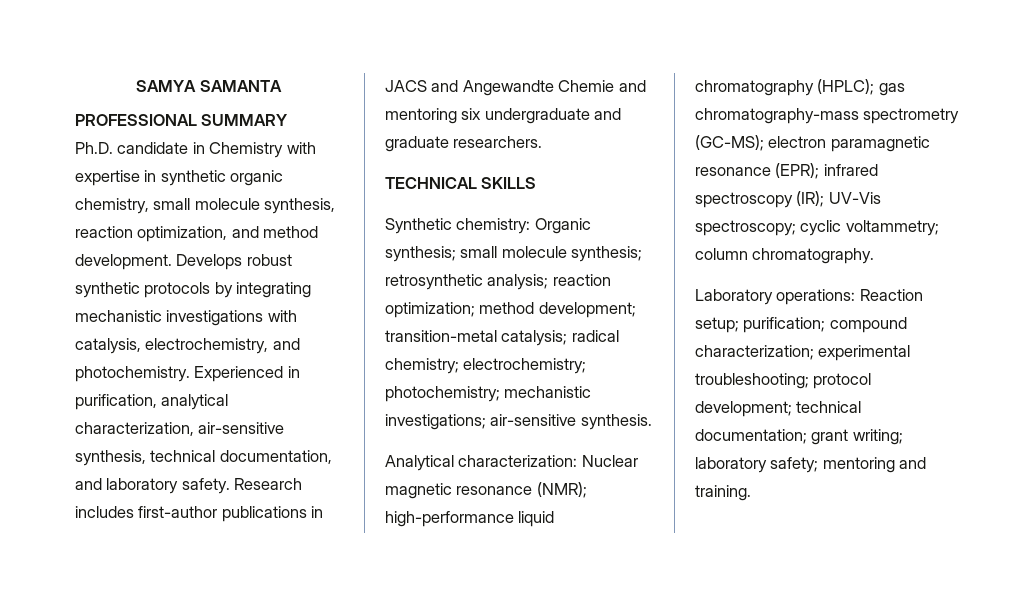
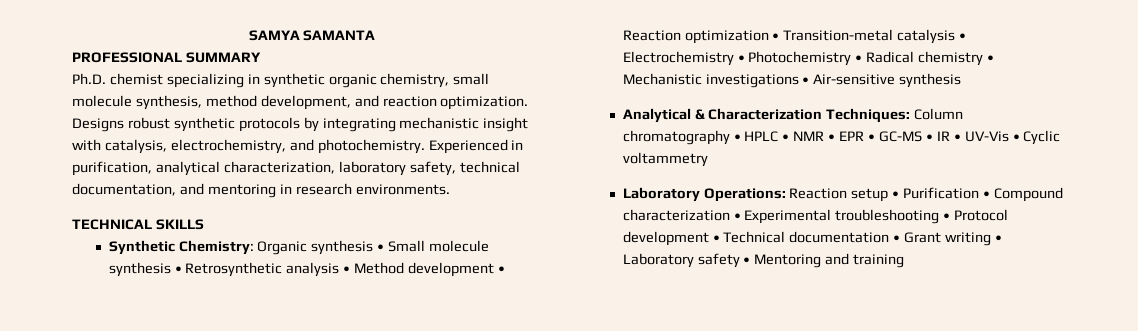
[117,142,316,158] [75,170,140,186] candidate in Chemistry with expertise -> [109,73,244,88] chemist specializing
[75,226,319,242] [75,254,243,270] reaction optimization, and method development. Develops -> [205,95,529,110] [72,118,124,132] method development, and reaction optimization. Designs
[166,310,264,326] investigations -> [483,117,529,132] insight
[198,422,285,434] [75,450,146,466] air-sensitive synthesis, -> [338,161,456,176] laboratory safety,
[106,478,303,494] [75,506,324,522] [385,80,646,96] [385,108,622,124] [385,136,543,152] [385,177,537,189] [385,218,591,234] [385,246,643,262] [385,274,611,290] [385,302,636,318] [385,330,619,346] [385,358,587,374] [385,386,592,402] [385,414,652,430] [385,455,638,471] [385,482,587,499] [385,511,555,527] [695,79,905,96] [695,108,960,124] [695,135,930,152] [695,163,878,179] [695,191,881,208] [695,220,939,236] [695,248,875,264] [695,289,923,305] [695,317,907,333] [695,345,911,361] [695,373,872,389] [695,401,862,417] [695,429,903,445] [695,457,927,473] [695,485,751,501] laboratory safety. Research includes first-author publications in JACS and Angewandte Chemie and mentoring six undergraduate and graduate researchers. // TECHNICAL SKILLS // Synthetic chemistry: Organic synthesis; small molecule synthesis; retrosynthetic analysis; reaction optimization; method development; transition-metal catalysis; radical chemistry; electrochemistry; photochemistry; mechanistic investigations; air-sensitive synthesis. // Analytical characterization: Nuclear magnetic resonance (NMR); high-performance liquid chromatography (HPLC); gas chromatography-mass spectrometry (GC-MS); electron paramagnetic resonance (EPR); infrared spectroscopy (IR); UV-Vis spectroscopy; cyclic voltammetry; column chromatography. // Laboratory operations: Reaction setup; purification; compound characterization; experimental troubleshooting; protocol development; technical documentation; grant writing; laboratory safety; mentoring and training. -> [207,183,450,198] [72,219,204,230] [108,240,490,255] [108,262,506,277] [622,29,967,44] [622,51,995,66] [622,73,962,88] [622,108,964,123] [622,130,1061,145] [622,152,708,167] [622,187,1064,202] [622,209,1009,224] [622,231,1003,246] [622,253,905,268] mentoring in research environments. // TECHNICAL SKILLS // Synthetic Chemistry: Organic synthesis • Small molecule synthesis • Retrosynthetic analysis • Method development • Reaction optimization • Transition-metal catalysis • Electrochemistry • Photochemistry • Radical chemistry • Mechanistic investigations • Air-sensitive synthesis // Analytical & Characterization Techniques: Column chromatography • HPLC • NMR • EPR • GC-MS • IR • UV-Vis • Cyclic voltammetry // Laboratory Operations: Reaction setup • Purification • Compound characterization • Experimental troubleshooting • Protocol development • Technical documentation • Grant writing • Laboratory safety • Mentoring and training

